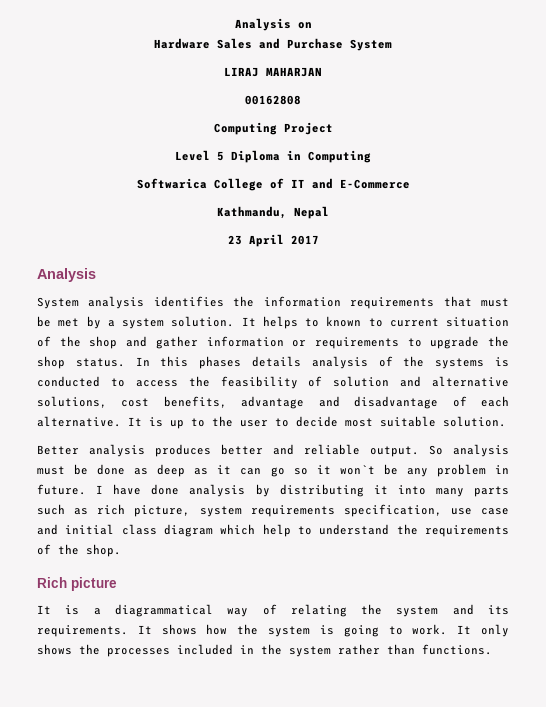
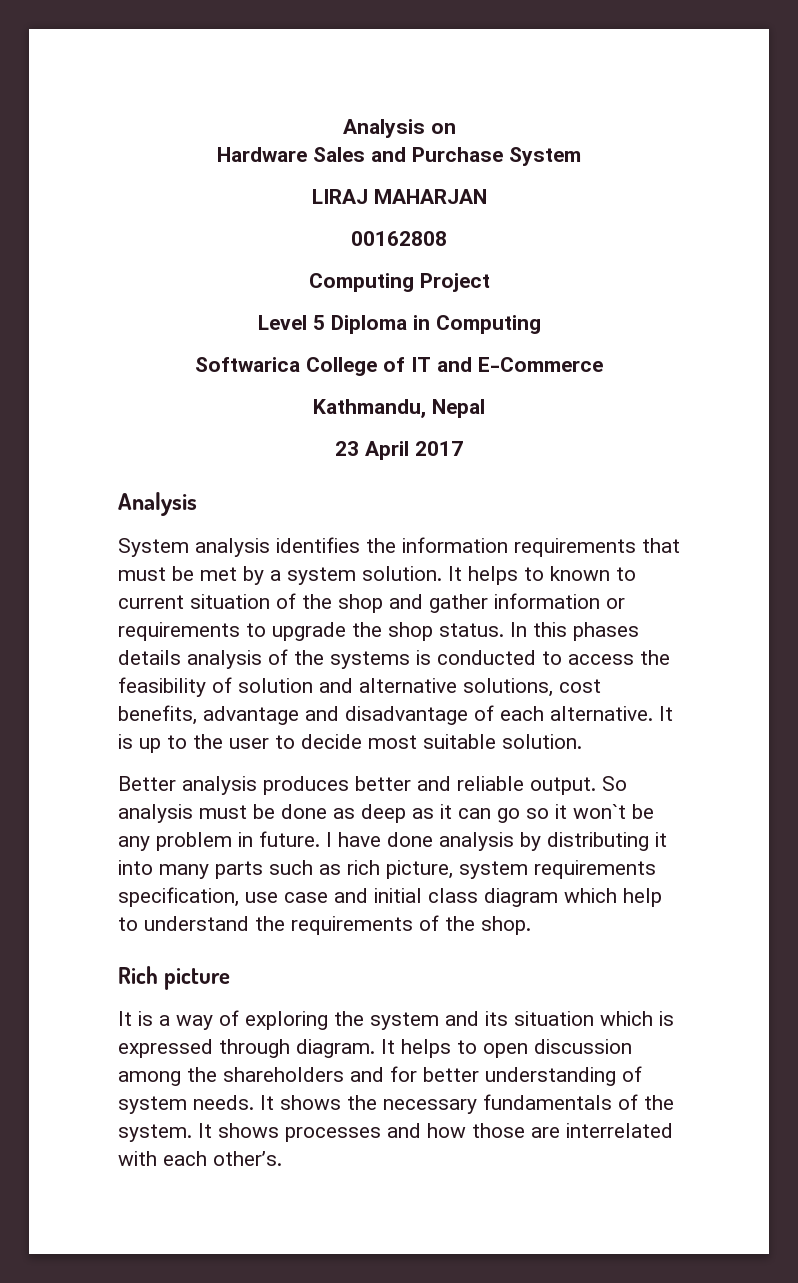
[114,604,213,617] diagrammatical -> (170, 1020) none
[290,604,347,617] relating -> [245,1011,328,1030] exploring
[37,624,509,637] [37,644,492,657] requirements. It shows how the system is going to work. It only shows the processes included in the system rather than functions. -> [514,1011,674,1026] [118,1039,632,1058] [118,1066,642,1086] [118,1094,674,1114] [118,1123,673,1142] [118,1151,282,1166] situation which is expressed through diagram. It helps to open discussion among the shareholders and for better understanding of system needs. It shows the necessary fundamentals of the system. It shows processes and how those are interrelated with each other’s.

